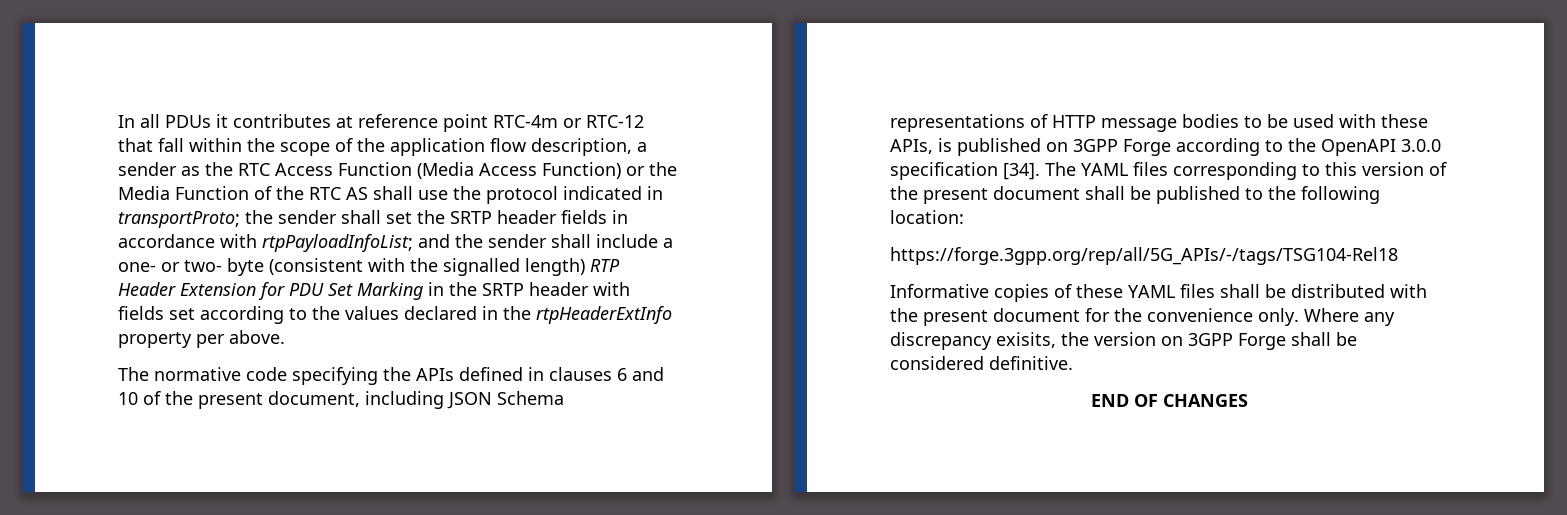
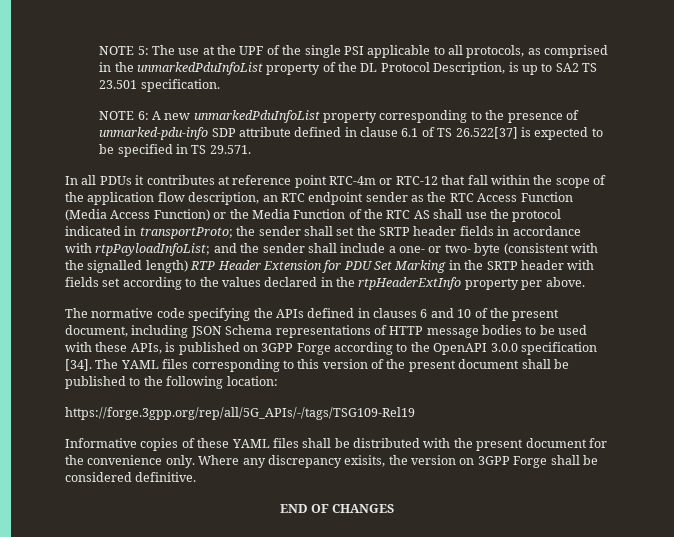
(118, 121) none -> [99,45,609,58] [99,62,598,75] [99,79,220,92] [99,110,579,123] [99,127,603,140] [99,144,251,157] NOTE 5: The use at the UPF of the single PSI applicable to all protocols, as comprised in the unmarkedPduInfoList property of the DL Protocol Description, is up to SA2 TS 23.501 specification. // NOTE 6: A new unmarkedPduInfoList property corresponding to the presence of unmarked-pdu-info SDP attribute defined in clause 6.1 of TS 26.522[37] is expected to be specified in TS 29.571. //
[637,142,647,152] a -> [262,192,364,205] an RTC endpoint
[890,247,1398,265] https://forge.3gpp.org/rep/all/5G_APIs/-/tags/TSG104-Rel18 -> [65,407,415,420] https://forge.3gpp.org/rep/all/5G_APIs/-/tags/TSG109-Rel19

